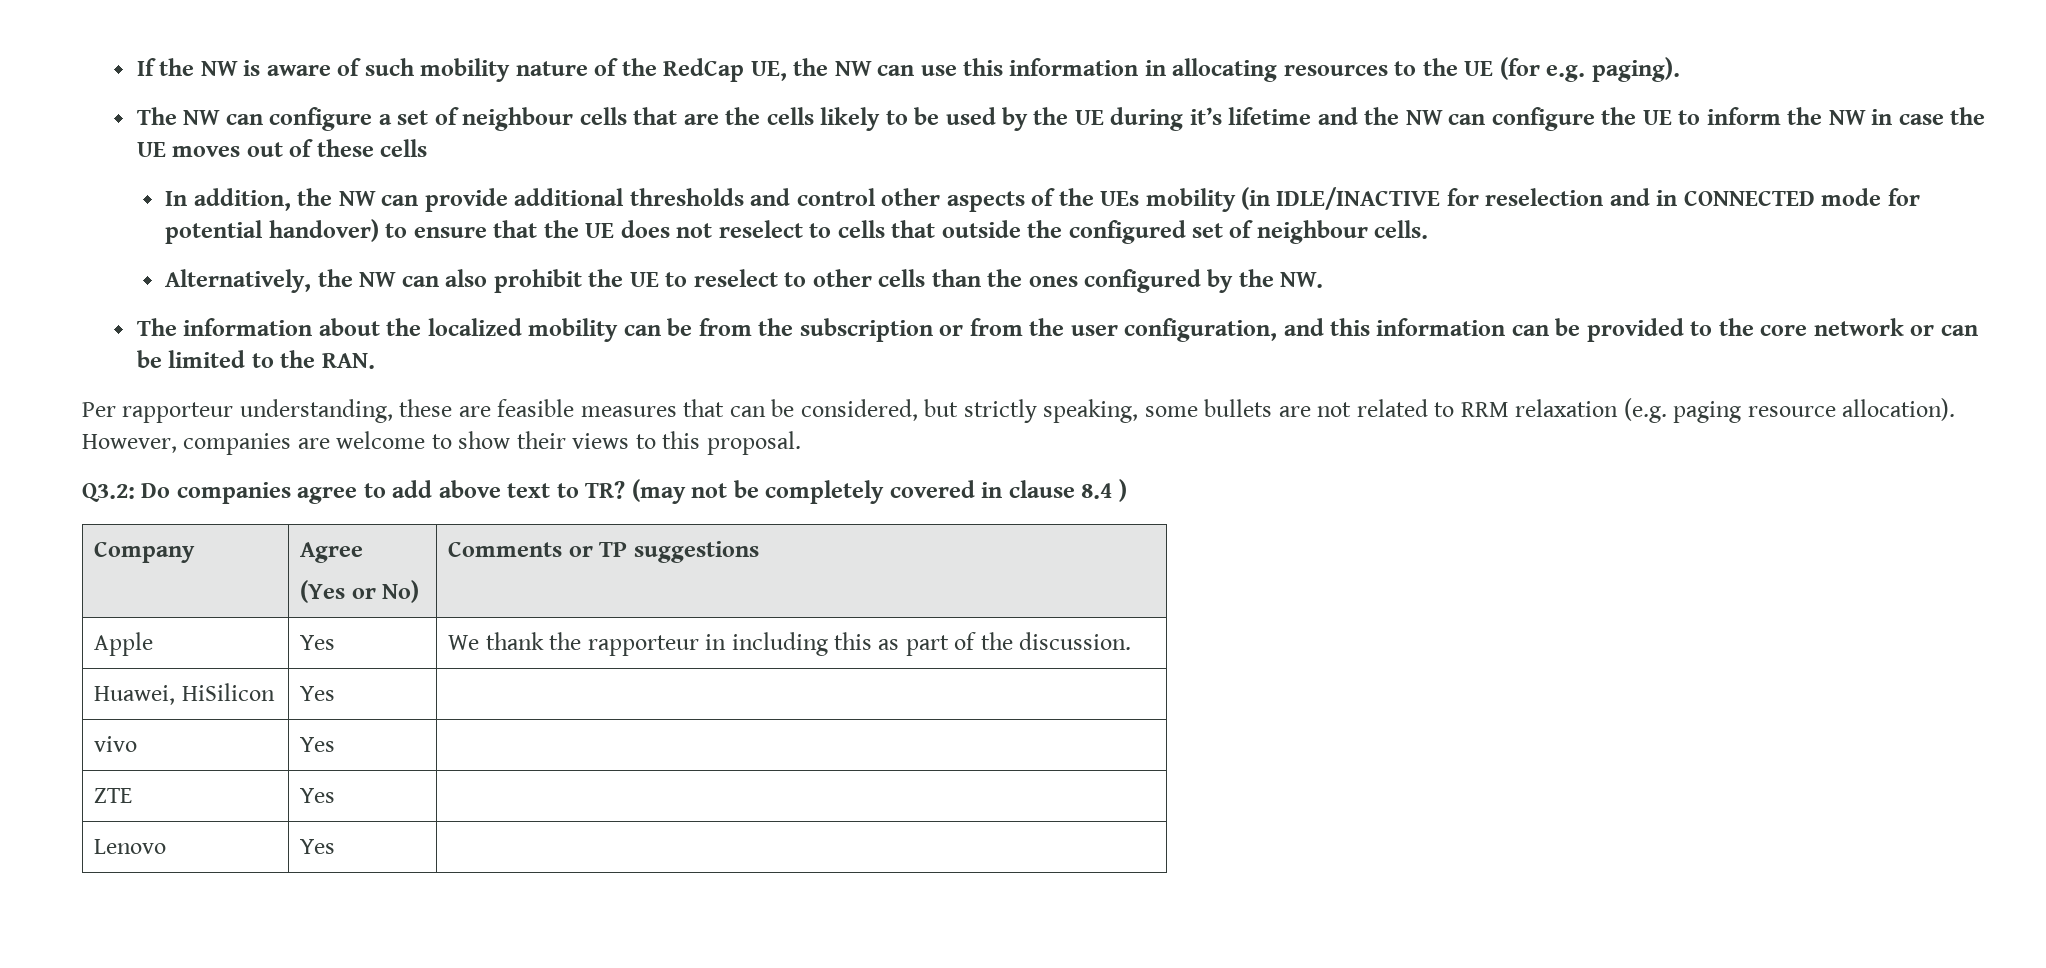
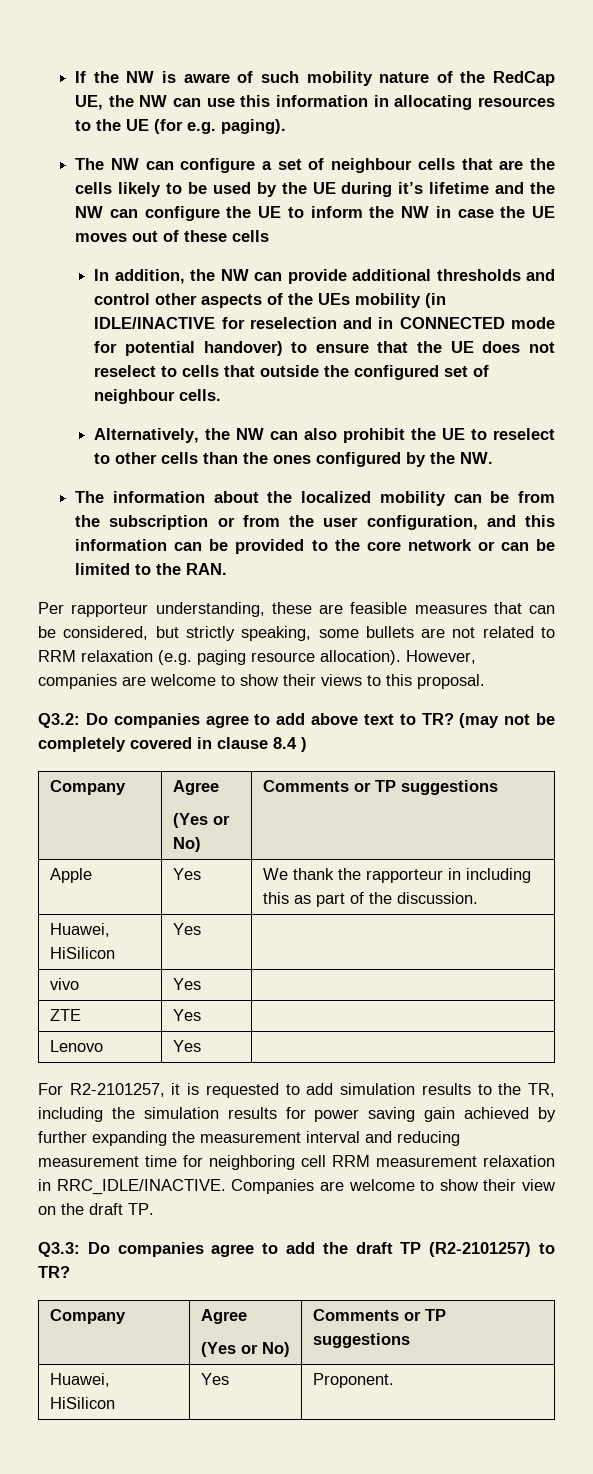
(336, 846) none -> [38,1083,556,1098] [38,1107,557,1122] [38,1131,460,1146] [38,1155,555,1170] [38,1179,555,1195] [38,1203,154,1215] [38,1242,555,1257] [38,1266,70,1278] [49,1309,126,1324] [200,1309,247,1324] [200,1342,290,1357] [312,1309,446,1321] [312,1333,410,1348] [49,1373,110,1387] [49,1397,115,1409] [200,1373,229,1385] [312,1373,394,1388] // For R2-2101257, it is requested to add simulation results to the TR, including the simulation results for power saving gain achieved by further expanding the measurement interval and reducing measurement time for neighboring cell RRM measurement relaxation in RRC_IDLE/INACTIVE. Companies are welcome to show their view on the draft TP. // Q3.3: Do companies agree to add the draft TP (R2-2101257) to TR? // Company | Agree // (Yes or No) | Comments or TP suggestions // Huawei, HiSilicon | Yes | Proponent.

